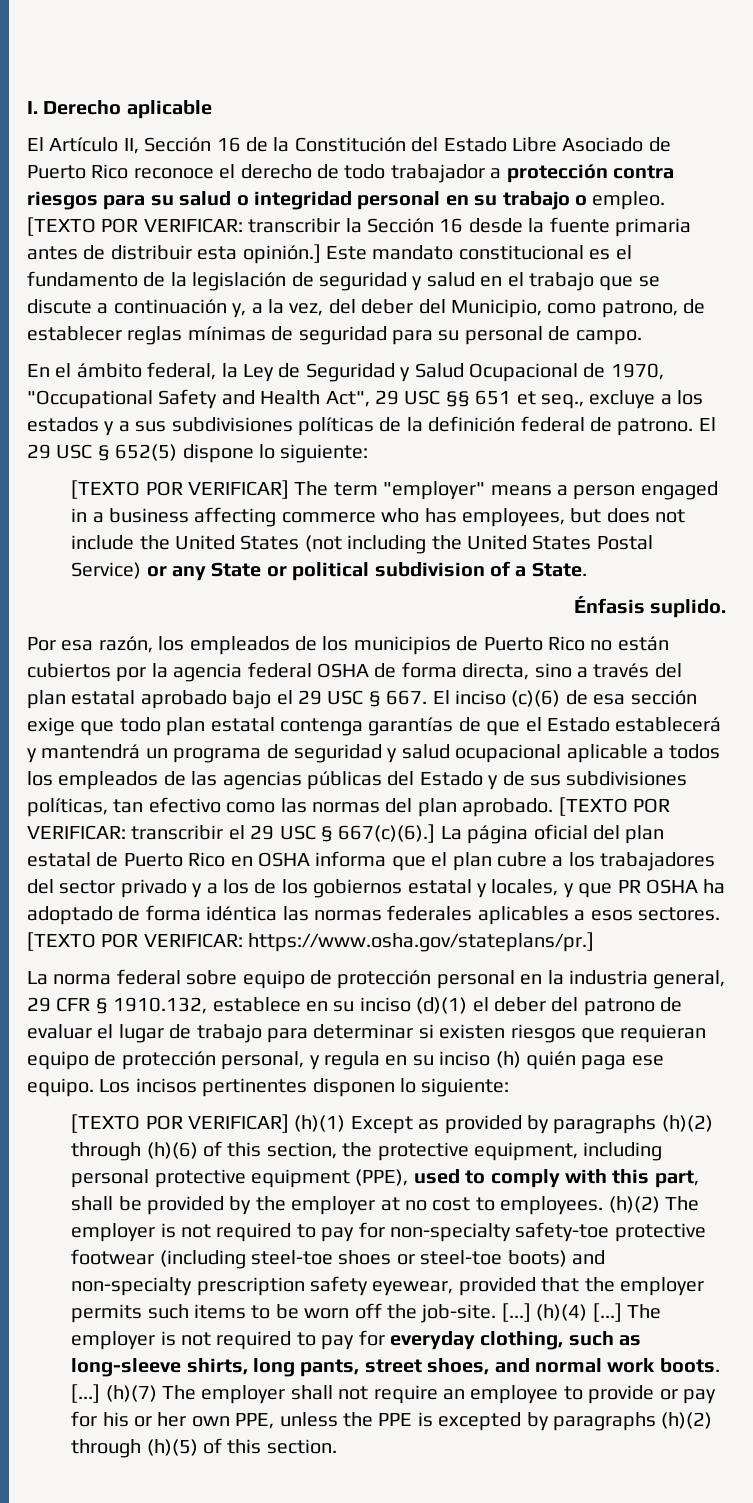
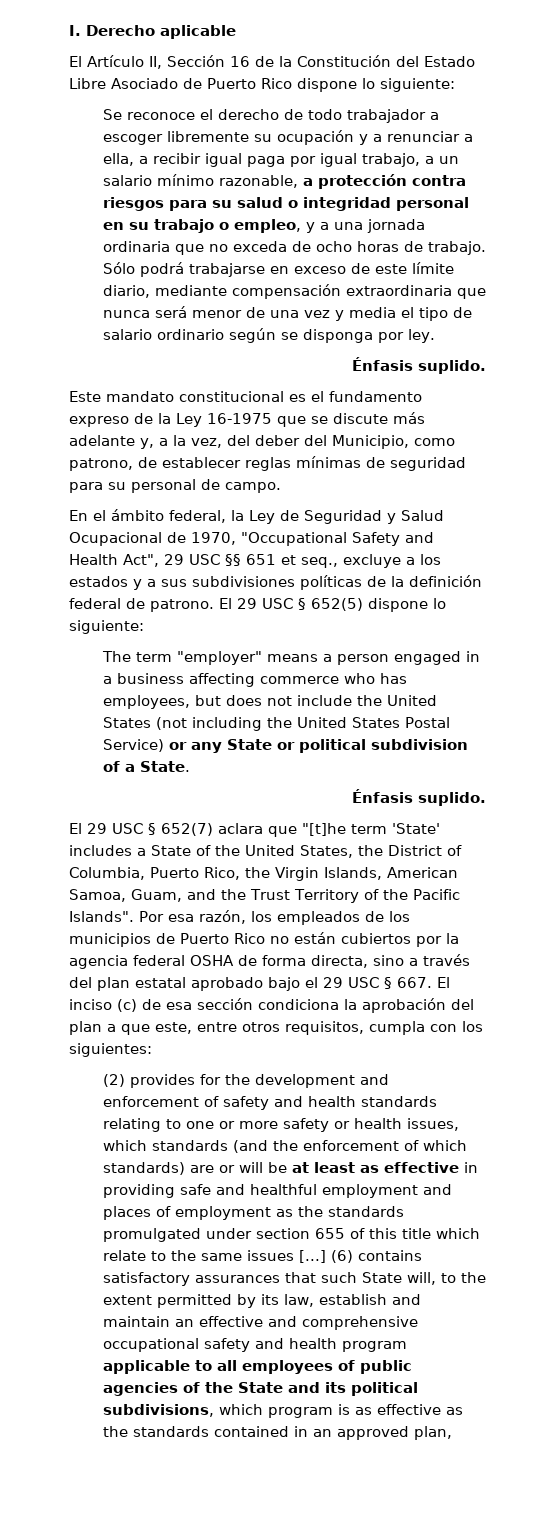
(129, 171) none -> [297,78,455,92] [102,109,122,120] dispone lo siguiente: // Se
(502, 173) none -> [102,130,473,145] [102,153,459,167] [102,174,313,188] escoger libremente su ocupación y a renunciar a ella, a recibir igual paga por igual trabajo, a un salario mínimo razonable, a
[592,191,666,210] [27,217,691,237] [27,244,321,264] empleo. [TEXTO POR VERIFICAR: transcribir la Sección 16 desde la fuente primaria antes de distribuir esta opinión.] -> [233,219,425,233] [102,241,486,255] [102,262,454,277] [102,284,486,299] [102,306,472,321] [102,328,435,343] [352,357,486,374] empleo, y a una jornada ordinaria que no exceda de ocho horas de trabajo. Sólo podrá trabajarse en exceso de este límite diario, mediante compensación extraordinaria que nunca será menor de una vez y media el tipo de salario ordinario según se disponga por ley. // Énfasis suplido. //
[143,272,594,291] de la legislación de seguridad y salud en el trabajo -> [69,413,272,427] expreso de la Ley 16-1975
[97,299,227,314] a continuación -> [393,412,425,424] [69,435,135,446] más adelante
[71,480,289,499] [TEXTO POR VERIFICAR] -> (144, 627) none
(726, 608) none -> [69,823,440,837] [69,845,462,858] [69,867,458,881] [69,889,460,903] [69,911,134,922] El 29 USC § 652(7) aclara que "[t]he term 'State' includes a State of the United States, the District of Columbia, Puerto Rico, the Virgin Islands, American Samoa, Guam, and the Trust Territory of the Pacific Islands".
[511,690,561,707] (c)(6) -> [117,999,137,1012] (c)
[27,717,722,736] [27,744,721,763] [27,771,688,790] [27,797,670,817] [27,824,665,844] [27,851,716,871] [27,879,726,898] [27,905,720,925] [27,932,595,952] [27,969,726,989] [27,997,683,1016] [27,1024,707,1043] [27,1051,664,1070] [27,1078,510,1097] [71,1114,713,1134] [71,1141,663,1161] [71,1169,699,1188] [71,1196,699,1215] [71,1222,706,1242] [71,1249,605,1269] [71,1276,704,1296] [71,1303,661,1323] [71,1330,642,1350] [71,1358,720,1377] [71,1384,716,1404] [71,1411,713,1431] [71,1438,337,1458] exige que todo plan estatal contenga garantías de que el Estado establecerá y mantendrá un programa de seguridad y salud ocupacional aplicable a todos los empleados de las agencias públicas del Estado y de sus subdivisiones políticas, tan efectivo como las normas del plan aprobado. [TEXTO POR VERIFICAR: transcribir el 29 USC § 667(c)(6).] La página oficial del plan estatal de Puerto Rico en OSHA informa que el plan cubre a los trabajadores del sector privado y a los de los gobiernos estatal y locales, y que PR OSHA ha adoptado de forma idéntica las normas federales aplicables a esos sectores. [TEXTO POR VERIFICAR: https://www.osha.gov/stateplans/pr.] // La norma federal sobre equipo de protección personal en la industria general, 29 CFR § 1910.132, establece en su inciso (d)(1) el deber del patrono de evaluar el lugar de trabajo para determinar si existen riesgos que requieran equipo de protección personal, y regula en su inciso (h) quién paga ese equipo. Los incisos pertinentes disponen lo siguiente: // [TEXTO POR VERIFICAR] (h)(1) Except as provided by paragraphs (h)(2) through (h)(6) of this section, the protective equipment, including personal protective equipment (PPE), used to comply with this part, shall be provided by the employer at no cost to employees. (h)(2) The employer is not required to pay for non-specialty safety-toe protective footwear (including steel-toe shoes or steel-toe boots) and non-specialty prescription safety eyewear, provided that the employer permits such items to be worn off the job-site. [...] (h)(4) [...] The employer is not required to pay for everyday clothing, such as long-sleeve shirts, long pants, street shoes, and normal work boots. [...] (h)(7) The employer shall not require an employee to provide or pay for his or her own PPE, unless the PPE is excepted by paragraphs (h)(2) through (h)(5) of this section. -> [258,998,474,1013] [69,1021,483,1035] [69,1043,152,1057] [102,1074,389,1088] [102,1096,437,1110] [102,1118,459,1132] [102,1140,467,1153] [102,1162,478,1175] [102,1184,452,1198] [102,1206,404,1220] [102,1228,480,1242] [102,1250,422,1263] [102,1272,486,1286] [102,1294,421,1308] [102,1316,418,1330] [102,1338,407,1352] [102,1360,412,1374] [102,1382,418,1396] [102,1404,463,1418] [102,1426,452,1440] condiciona la aprobación del plan a que este, entre otros requisitos, cumpla con los siguientes: // (2) provides for the development and enforcement of safety and health standards relating to one or more safety or health issues, which standards (and the enforcement of which standards) are or will be at least as effective in providing safe and healthful employment and places of employment as the standards promulgated under section 655 of this title which relate to the same issues [...] (6) contains satisfactory assurances that such State will, to the extent permitted by its law, establish and maintain an effective and comprehensive occupational safety and health program applicable to all employees of public agencies of the State and its political subdivisions, which program is as effective as the standards contained in an approved plan,

